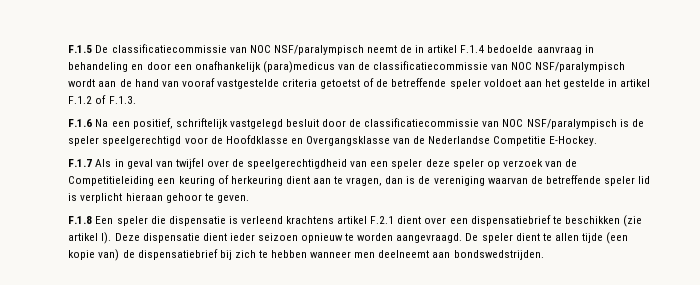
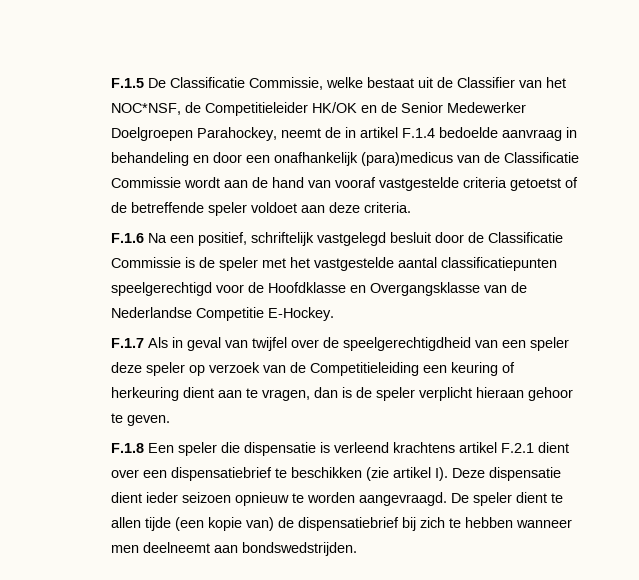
[111,44,364,55] classificatiecommissie van NOC NSF/paralympisch -> [169,77,566,90] [110,102,526,116] [110,127,277,141] Classificatie Commissie, welke bestaat uit de Classifier van het NOC*NSF, de Competitieleider HK/OK en de Senior Medewerker Doelgroepen Parahockey,
[373,61,626,72] classificatiecommissie van NOC NSF/paralympisch -> [503,152,579,163] [110,177,181,188] Classificatie Commissie
[544,79,651,89] [68,95,136,104] het gestelde in artikel F.1.2 of F.1.3. -> [328,202,411,213] deze criteria.
[364,118,644,129] [68,136,100,146] classificatiecommissie van NOC NSF/paralympisch is de speler -> [487,232,563,243] [110,257,557,271] Classificatie Commissie is de speler met het vastgestelde aantal classificatiepunten
[433,175,651,186] [68,193,78,201] vereniging waarvan de betreffende speler lid is -> [375,387,415,401] speler

